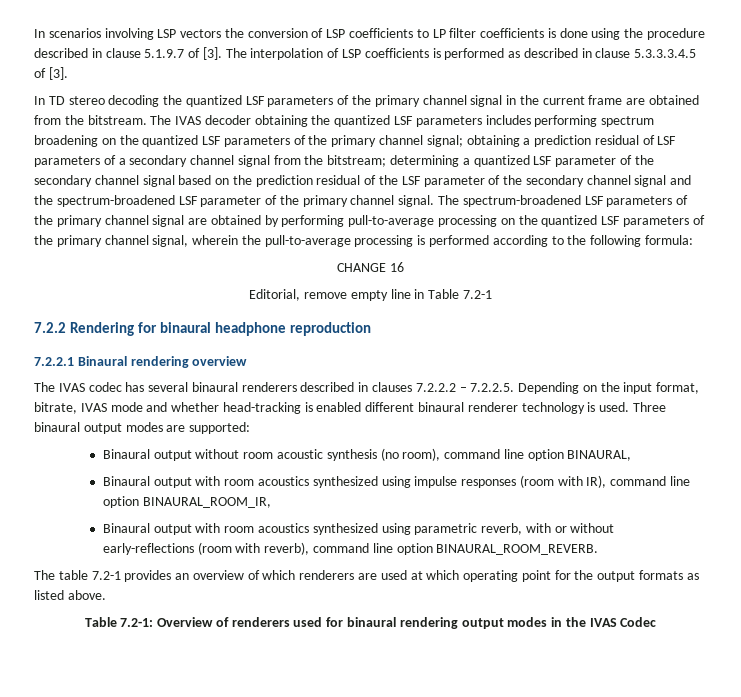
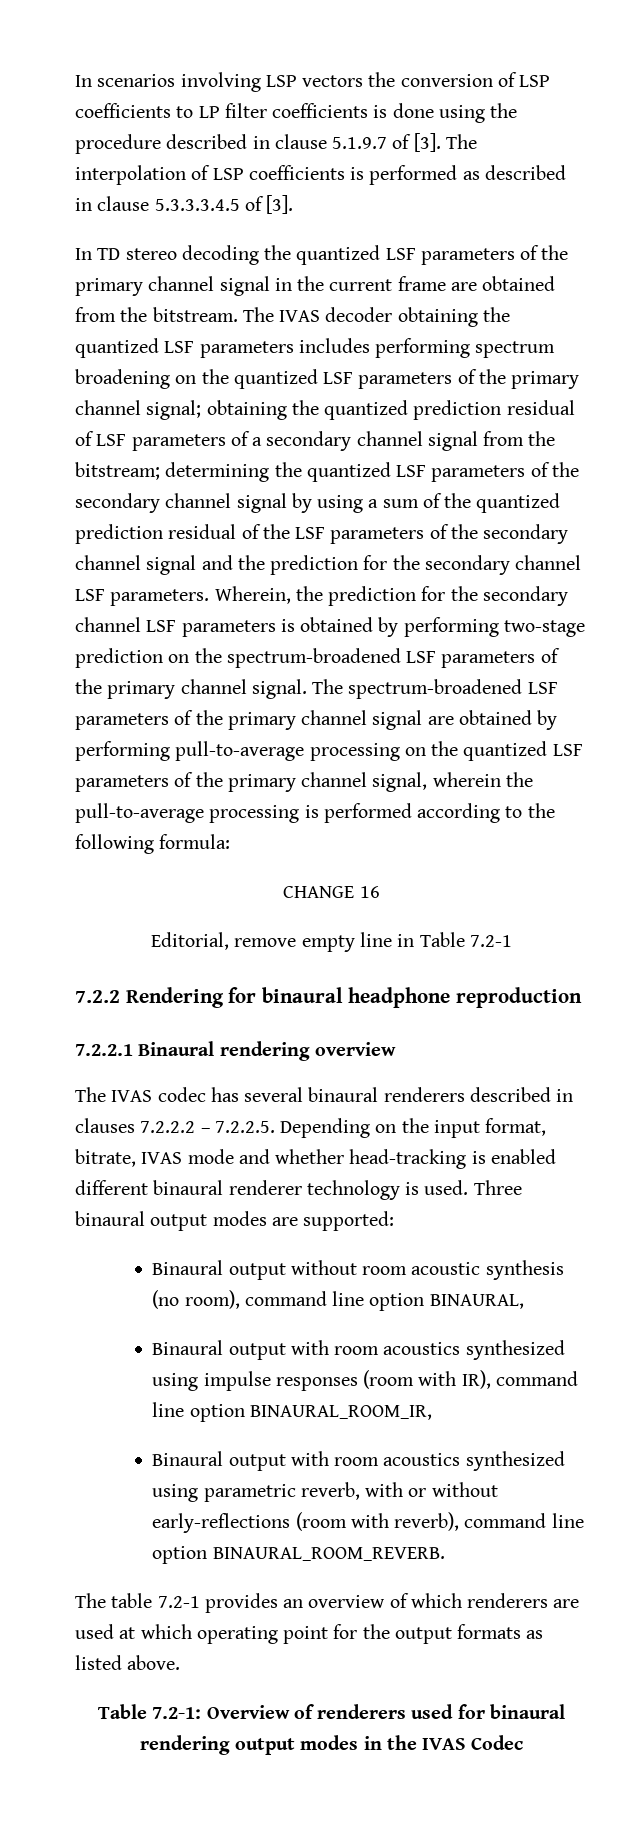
[523,138,531,145] a -> [291,400,409,420] the quantized
[462,155,654,167] [34,175,252,187] a quantized LSF parameter of the secondary channel signal based on the -> [274,462,579,482] [75,493,561,513] the quantized LSF parameters of the secondary channel signal by using a sum of the quantized
[423,176,485,187] parameter -> [330,527,425,544] parameters
[56,195,262,207] spectrum-broadened LSF parameter -> [270,555,582,575] [75,586,568,606] [75,617,585,637] [75,648,536,668] prediction for the secondary channel LSF parameters. Wherein, the prediction for the secondary channel LSF parameters is obtained by performing two-stage prediction on the spectrum-broadened LSF parameters

